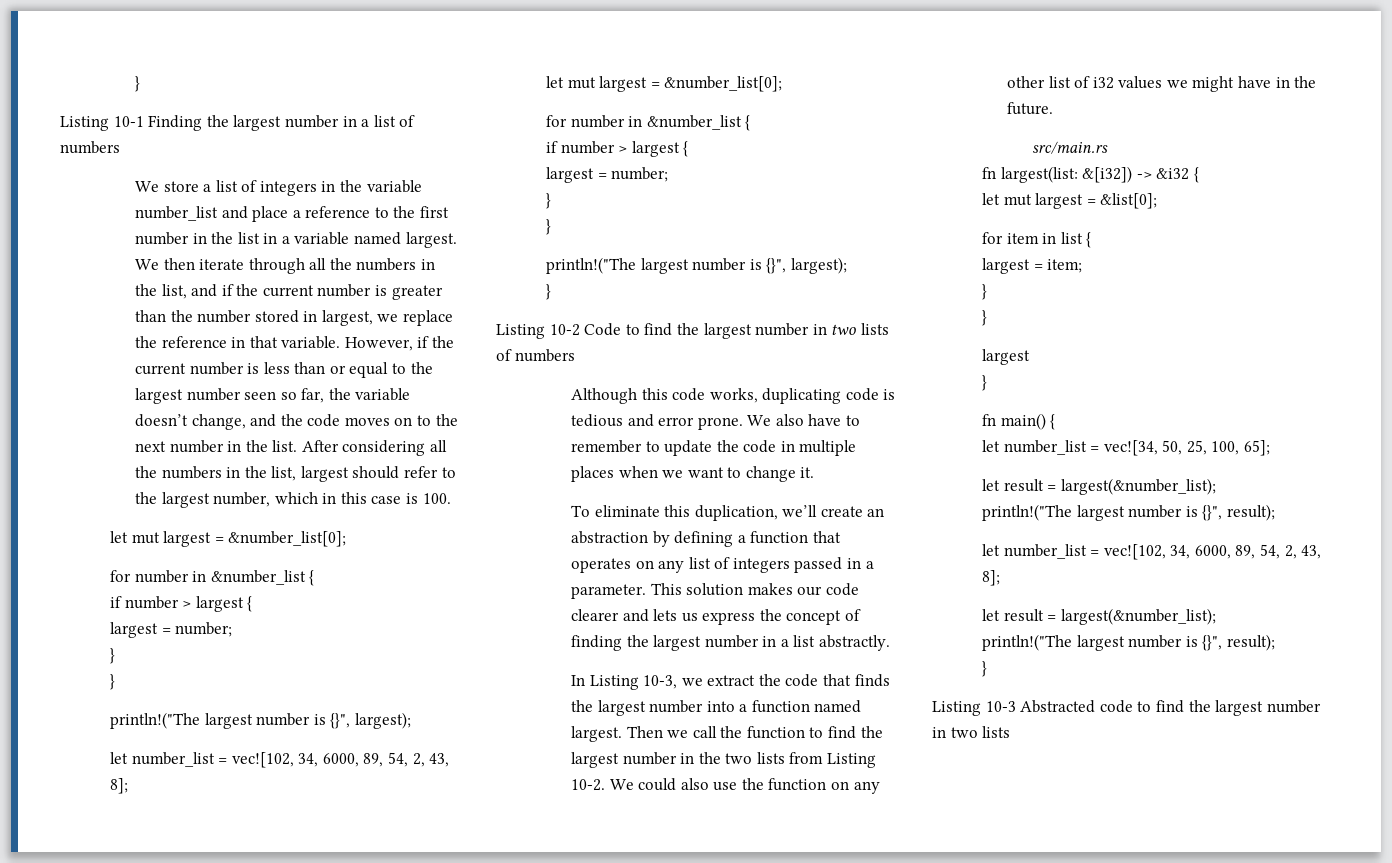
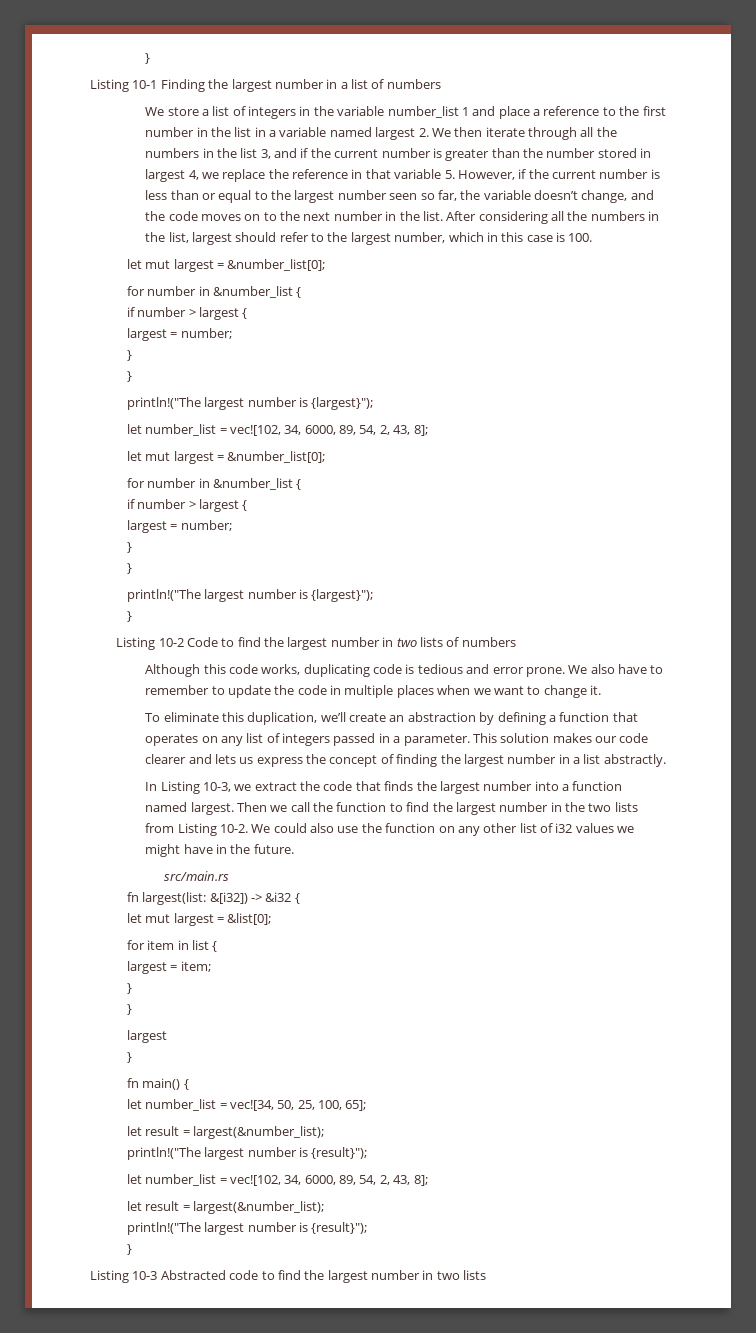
(218, 213) none -> [461,107,469,116] 1
[405,232,457,248] largest. -> [375,127,429,140] largest 2.
[161,284,187,299] list, -> [240,148,271,159] list 3,
[321,310,373,326] largest, -> [145,169,199,182] largest 4,
[281,336,341,349] variable. -> [394,169,455,179] variable 5.
[330,712,411,729] {}", largest); -> [311,397,374,410] {largest}");
[766,257,847,274] {}", largest); -> [311,589,374,602] {largest}");
[1202,504,1275,521] {}", result); -> [311,1147,368,1159] {result}");
[1202,634,1275,651] {}", result); -> [311,1222,368,1234] {result}");

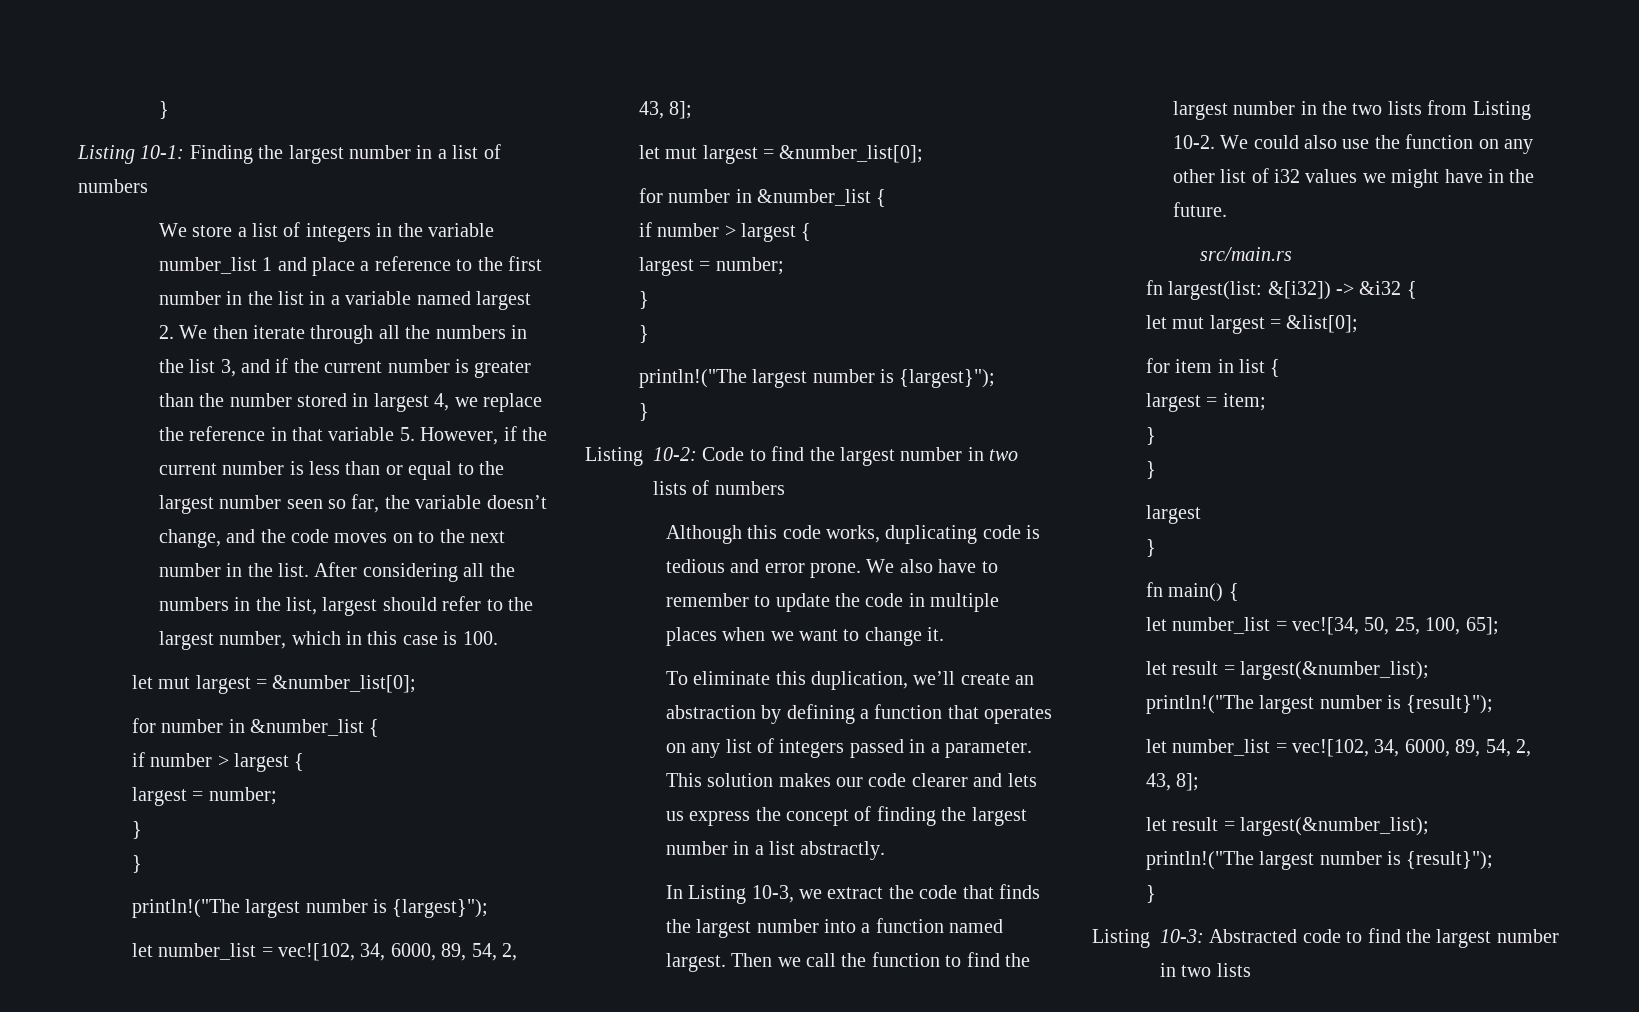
[145,53,151,64] [90,79,158,92] } // Listing 10-1 -> [158,101,169,119] [77,145,185,164] } // Listing 10-1:
[158,638,184,647] 10-2 -> [653,447,697,461] 10-2:
[132,1271,158,1280] 10-3 -> [1160,929,1204,943] 10-3:

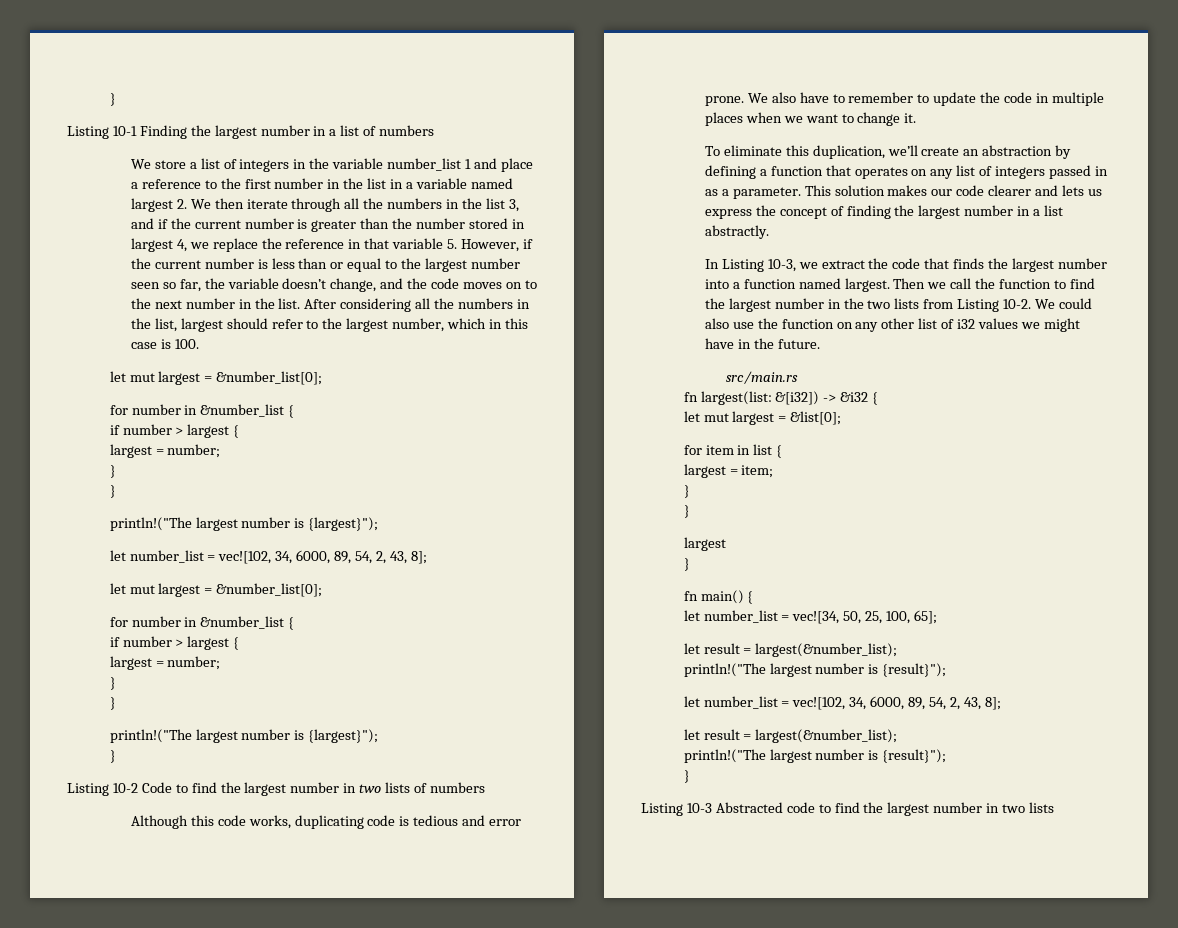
[158,101,169,119] [77,145,185,164] } // Listing 10-1: -> [109,93,116,106] [67,126,137,139] } // Listing 10-1
[653,447,697,461] 10-2: -> [112,783,138,793] 10-2
(926, 746) none -> [704,189,718,196] as
[1160,929,1204,943] 10-3: -> [686,803,712,813] 10-3

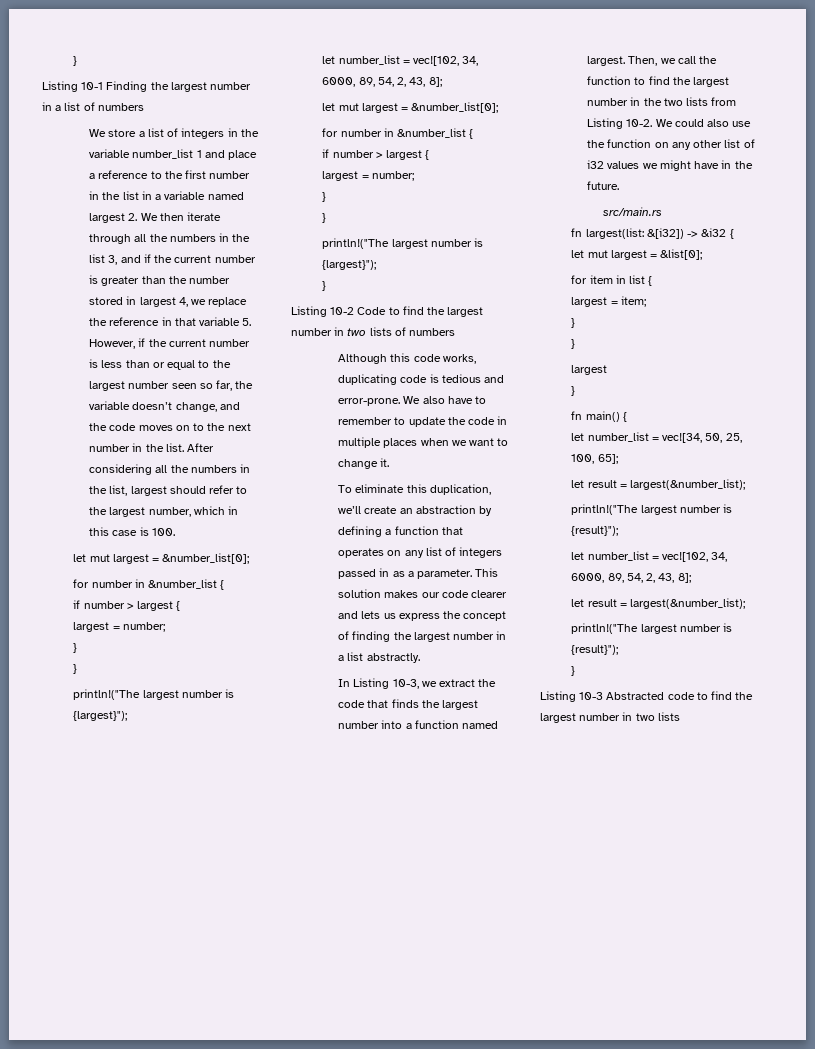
[489,819,522,826] [704,96,744,106] error prone. -> [338,398,401,406] error-prone.
[893,278,926,289] Then -> [628,56,658,66] Then,

